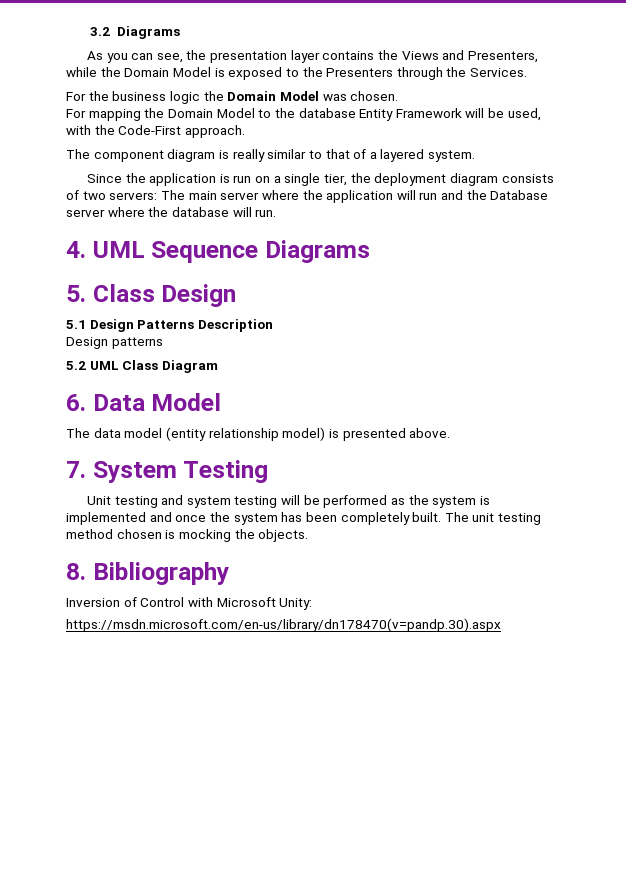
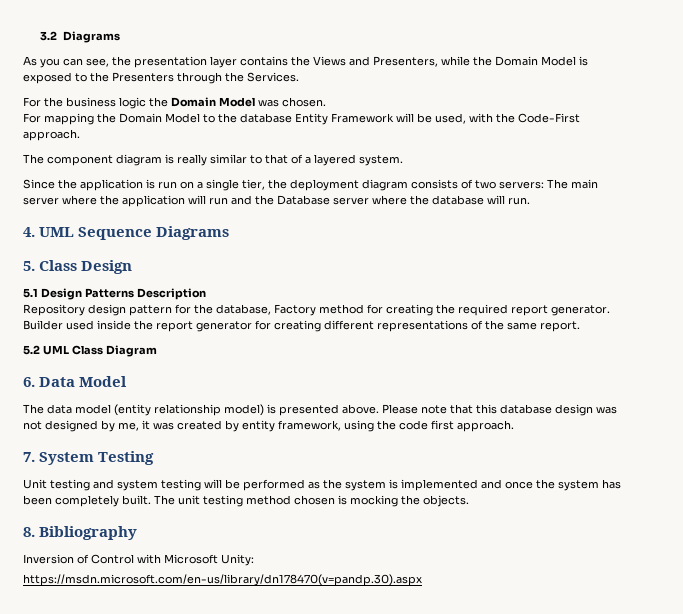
[66,337,163,349] Design patterns -> [23,304,610,316] [23,320,580,332] Repository design pattern for the database, Factory method for creating the required report generator. Builder used inside the report generator for creating different representations of the same report.
(451, 433) none -> [382,404,617,416] [23,420,514,432] Please note that this database design was not designed by me, it was created by entity framework, using the code first approach.

